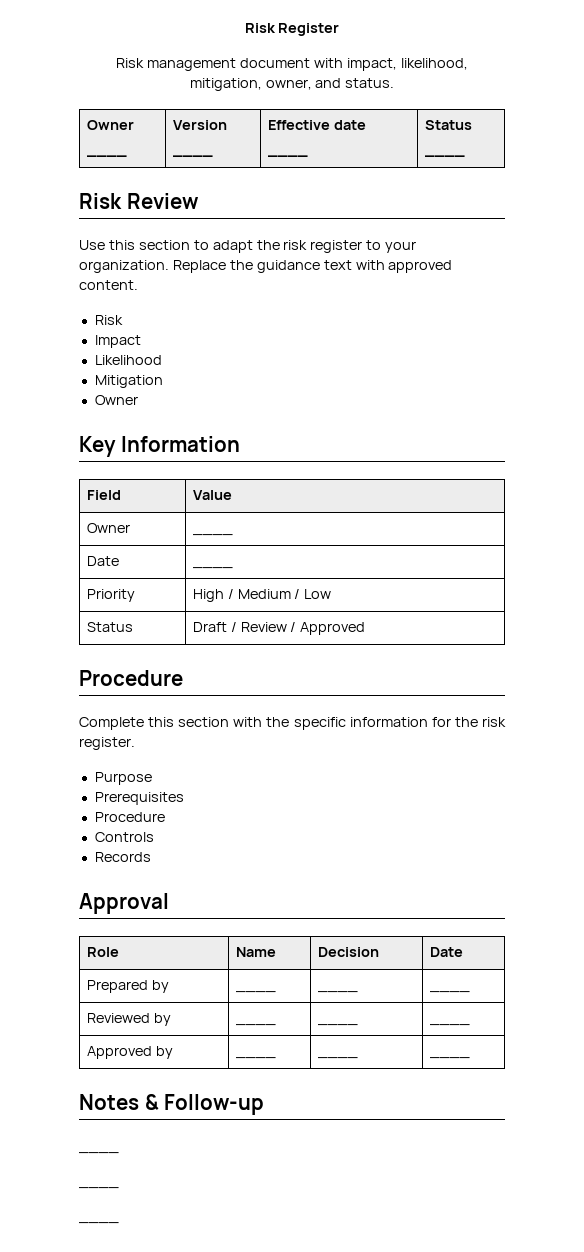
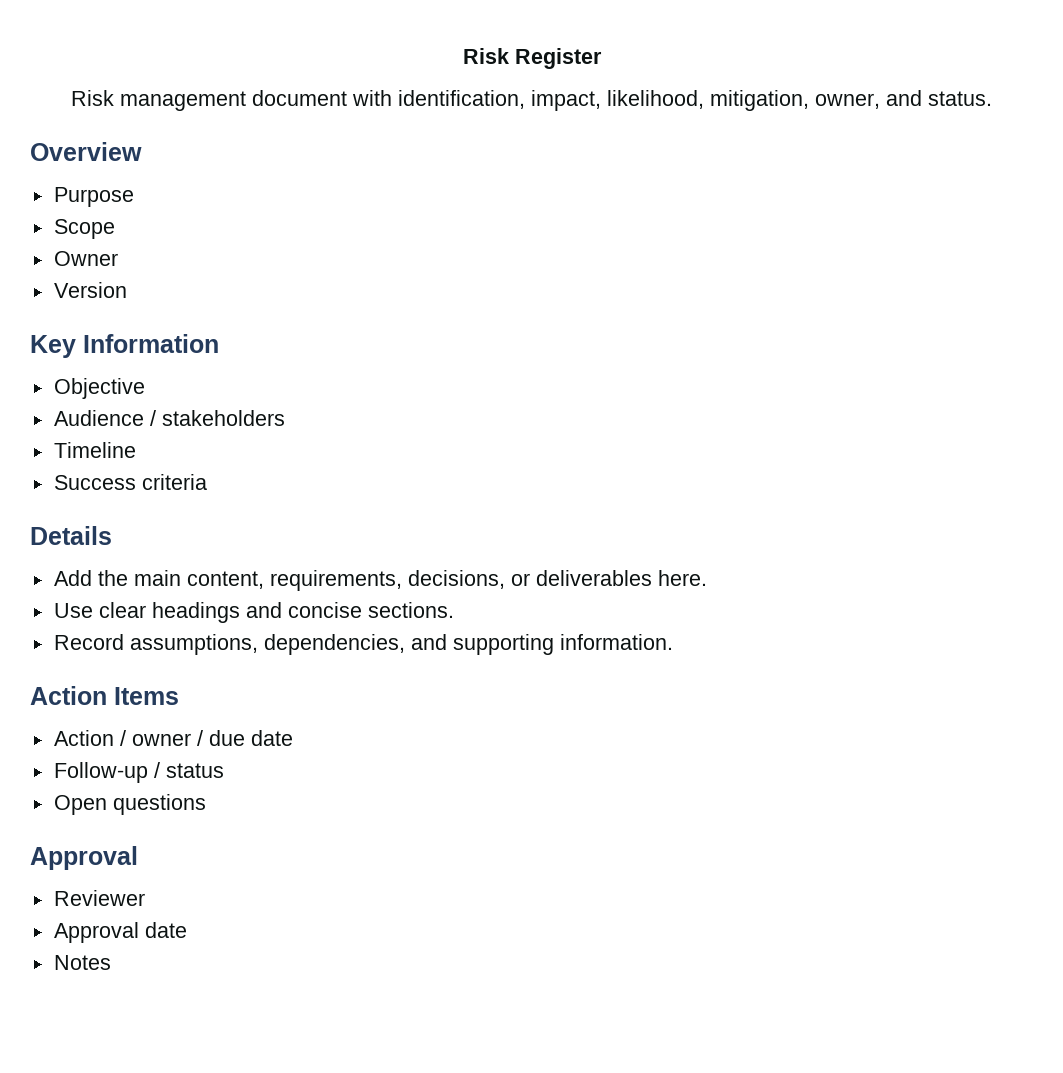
(343, 63) none -> [398,90,525,109] identification,
[86,120,134,130] [86,155,127,157] [172,120,227,130] [172,155,213,157] [267,120,366,130] [267,155,308,157] [424,120,472,130] [424,155,465,157] [79,193,199,209] [79,240,417,253] [79,260,453,273] [79,280,138,290] [94,315,123,325] [94,335,141,348] [94,355,162,365] [94,375,163,388] [94,395,138,405] // Owner // ____ | Version // ____ | Effective date // ____ | Status // ____ // Risk Review // Use this section to adapt the risk register to your organization. Replace the guidance text with approved content. // Risk // Impact // Likelihood // Mitigation // Owner -> [30,142,142,161] [53,187,134,207] [53,219,115,239] [53,251,118,266] [53,282,127,298] // Overview // Purpose // Scope // Owner // Version
[86,490,121,500] [192,490,232,500] [86,523,130,533] [192,533,233,536] [86,556,119,566] [192,566,233,569] [86,589,135,602] [192,589,332,602] [86,622,133,632] [192,622,366,635] [79,670,183,686] [79,717,506,730] [79,737,135,750] [94,772,152,785] [94,792,184,805] [94,812,165,822] [94,832,154,842] [94,852,151,862] [79,893,169,914] [86,947,119,957] [235,947,276,957] [317,947,379,957] [429,947,463,957] [86,980,169,993] [235,990,276,993] [317,990,358,993] [429,990,470,993] [86,1013,171,1026] [235,1023,276,1026] [317,1023,358,1026] [429,1023,470,1026] [86,1046,173,1059] [235,1056,276,1059] [317,1056,358,1059] [429,1056,470,1059] [79,1094,265,1115] [79,1151,119,1154] [79,1186,119,1189] [79,1221,119,1224] // Field | Value // Owner | ____ // Date | ____ // Priority | High / Medium / Low // Status | Draft / Review / Approved // Procedure // Complete this section with the specific information for the risk register. // Purpose // Prerequisites // Procedure // Controls // Records // Approval // Role | Name | Decision | Date // Prepared by | ____ | ____ | ____ // Reviewed by | ____ | ____ | ____ // Approved by | ____ | ____ | ____ // Notes & Follow-up // ____ // ____ // ____ -> [53,378,145,399] [53,410,285,426] [53,442,136,458] [53,474,207,490] [30,526,112,545] [53,570,707,591] [53,602,454,623] [53,634,673,655] [30,686,179,705] [53,730,293,746] [53,762,224,783] [53,794,206,815] [30,846,138,870] [53,890,145,906] [53,922,187,943] [53,955,111,970] // Objective // Audience / stakeholders // Timeline // Success criteria // Details // Add the main content, requirements, decisions, or deliverables here. // Use clear headings and concise sections. // Record assumptions, dependencies, and supporting information. // Action Items // Action / owner / due date // Follow-up / status // Open questions // Approval // Reviewer // Approval date // Notes

